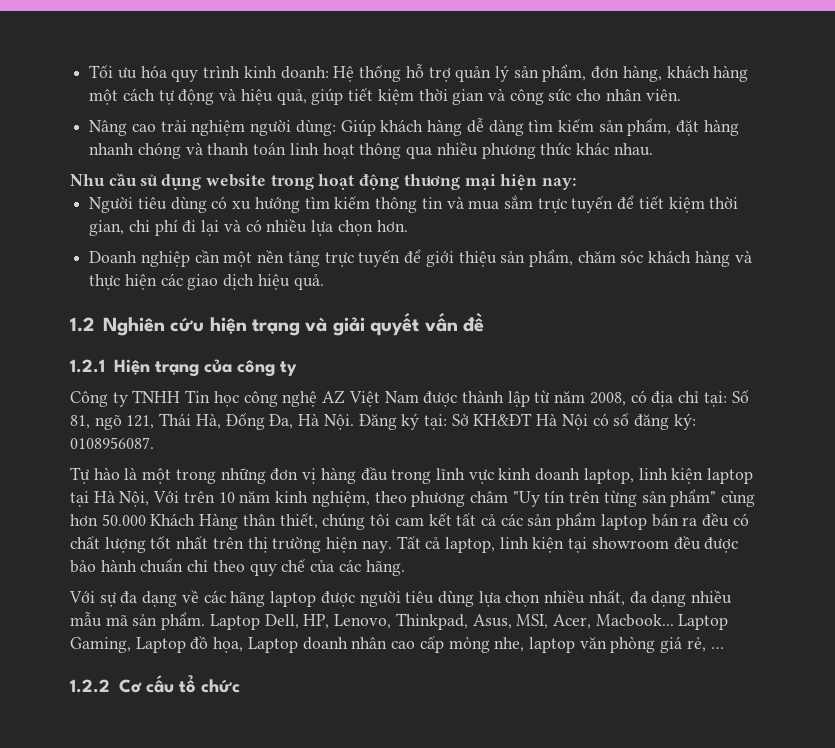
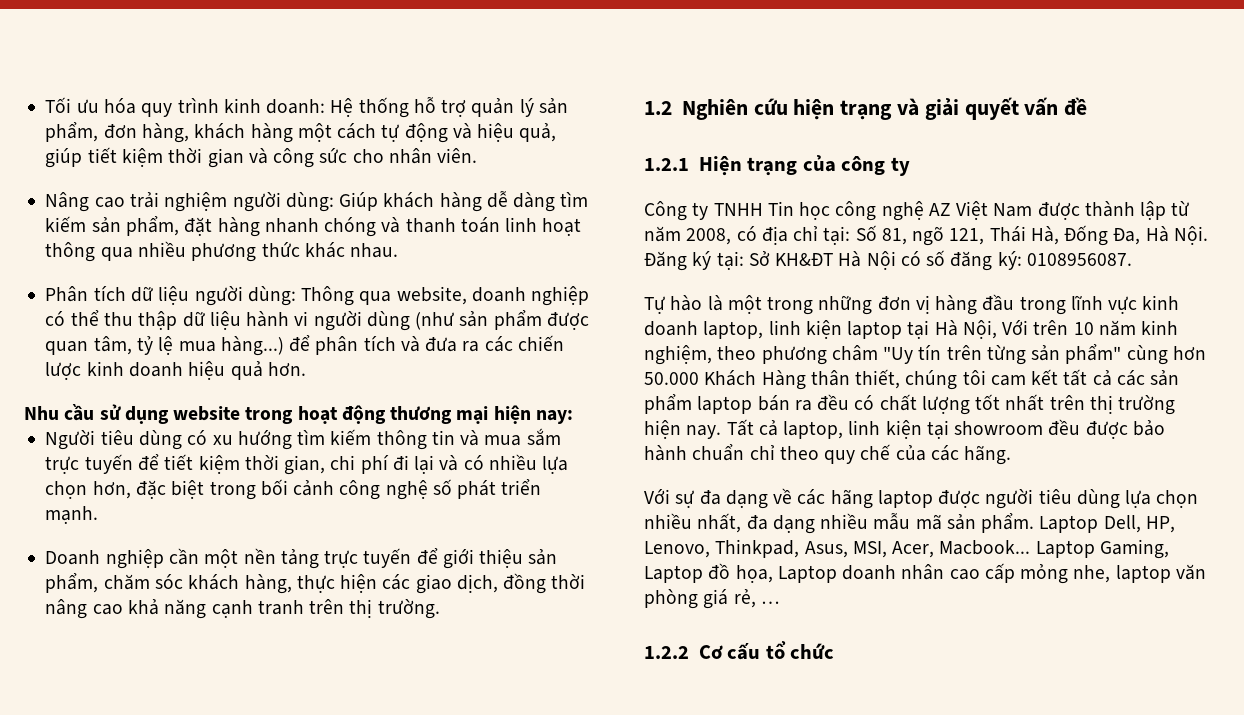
(653, 149) none -> [45,286,590,306] [45,310,589,331] [45,335,564,356] [45,361,306,380] // Phân tích dữ liệu người dùng: Thông qua website, doanh nghiệp có thể thu thập dữ liệu hành vi người dùng (như sản phẩm được quan tâm, tỷ lệ mua hàng...) để phân tích và đưa ra các chiến lược kinh doanh hiệu quả hơn.
[376,220,408,232] hơn. -> [92,479,542,500] [45,506,99,524] hơn, đặc biệt trong bối cảnh công nghệ số phát triển mạnh.
[694,250,752,267] hàng và -> [244,574,292,594] hàng,
[223,274,324,290] dịch hiệu quả. -> [456,573,586,594] [45,599,440,619] dịch, đồng thời nâng cao khả năng cạnh tranh trên thị trường.

